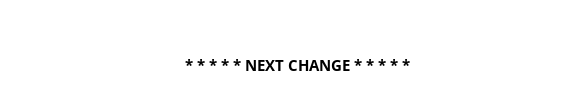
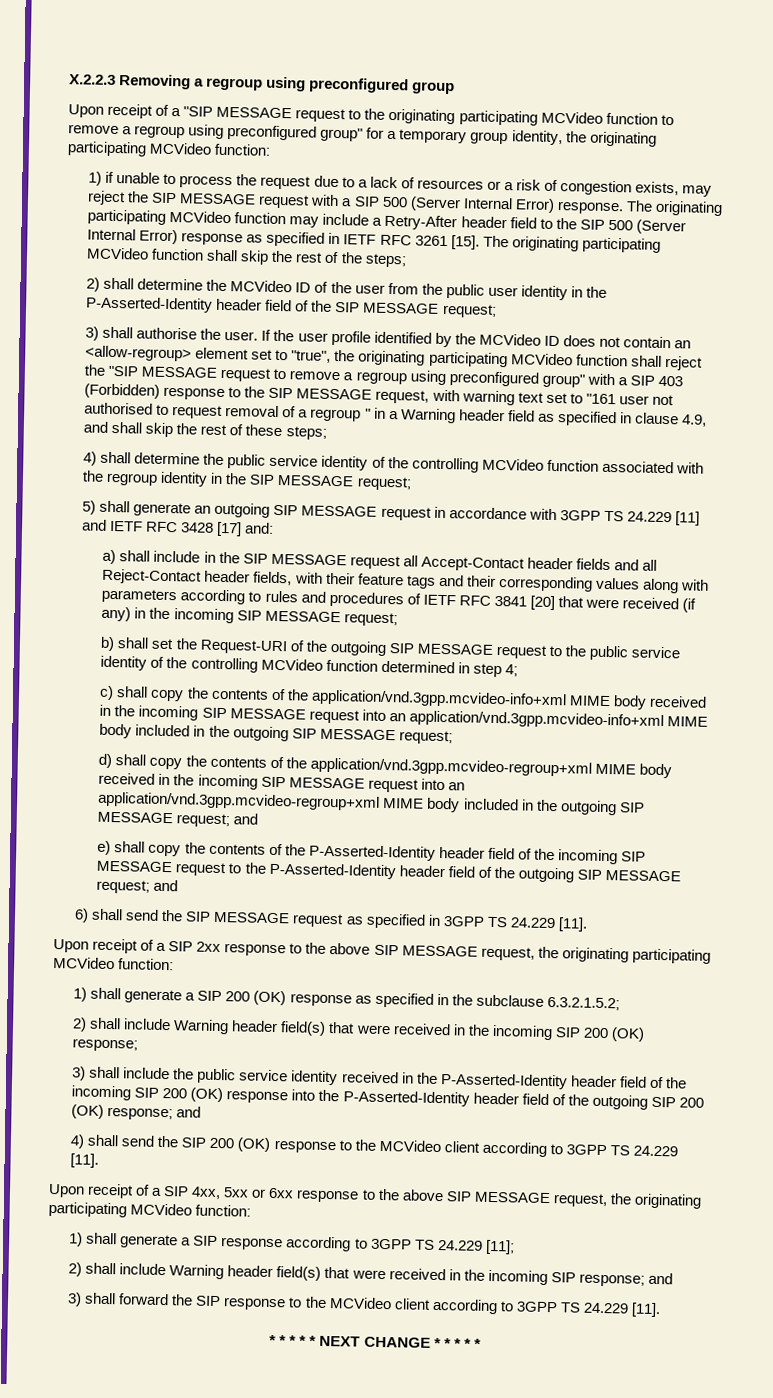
(184, 65) none -> [69,74,456,95] [68,103,674,126] [68,124,657,147] [67,141,272,157] [88,171,713,197] [87,190,723,217] [87,209,686,235] [87,228,661,253] [86,247,407,268] [86,277,607,301] [86,296,497,318] [85,326,692,349] [85,345,703,371] [84,364,683,388] [84,383,674,406] [84,402,708,427] [83,421,327,440] [83,451,704,474] [82,470,412,491] [82,500,700,526] [82,519,275,537] [102,549,658,572] [102,568,709,594] [101,588,697,613] [101,606,398,627] [100,636,681,661] [100,655,518,678] [99,685,707,710] [99,704,708,730] [99,723,453,745] [98,753,672,779] [98,772,465,793] [98,791,645,816] [97,811,259,828] [97,840,647,865] [96,860,681,883] [96,879,179,894] [74,908,588,932] [53,938,711,964] [53,956,175,971] [73,987,620,1011] [72,1017,645,1042] [72,1038,139,1052] [72,1066,687,1090] [71,1085,704,1110] [71,1104,202,1121] [70,1134,678,1157] [70,1153,100,1168] [48,1183,702,1209] [48,1201,252,1218] [69,1232,515,1255] [68,1262,673,1287] [67,1292,661,1318] X.2.2.3 Removing a regroup using preconfigured group // Upon receipt of a "SIP MESSAGE request to the originating participating MCVideo function to remove a regroup using preconfigured group" for a temporary group identity, the originating participating MCVideo function: // 1) if unable to process the request due to a lack of resources or a risk of congestion exists, may reject the SIP MESSAGE request with a SIP 500 (Server Internal Error) response. The originating participating MCVideo function may include a Retry-After header field to the SIP 500 (Server Internal Error) response as specified in IETF RFC 3261 [15]. The originating participating MCVideo function shall skip the rest of the steps; // 2) shall determine the MCVideo ID of the user from the public user identity in the P-Asserted-Identity header field of the SIP MESSAGE request; // 3) shall authorise the user. If the user profile identified by the MCVideo ID does not contain an <allow-regroup> element set to "true", the originating participating MCVideo function shall reject the "SIP MESSAGE request to remove a regroup using preconfigured group" with a SIP 403 (Forbidden) response to the SIP MESSAGE request, with warning text set to "161 user not authorised to request removal of a regroup " in a Warning header field as specified in clause 4.9, and shall skip the rest of these steps; // 4) shall determine the public service identity of the controlling MCVideo function associated with the regroup identity in the SIP MESSAGE request; // 5) shall generate an outgoing SIP MESSAGE request in accordance with 3GPP TS 24.229 [11] and IETF RFC 3428 [17] and: // a) shall include in the SIP MESSAGE request all Accept-Contact header fields and all Reject-Contact header fields, with their feature tags and their corresponding values along with parameters according to rules and procedures of IETF RFC 3841 [20] that were received (if any) in the incoming SIP MESSAGE request; // b) shall set the Request-URI of the outgoing SIP MESSAGE request to the public service identity of the controlling MCVideo function determined in step 4; // c) shall copy the contents of the application/vnd.3gpp.mcvideo-info+xml MIME body received in the incoming SIP MESSAGE request into an application/vnd.3gpp.mcvideo-info+xml MIME body included in the outgoing SIP MESSAGE request; // d) shall copy the contents of the application/vnd.3gpp.mcvideo-regroup+xml MIME body received in the incoming SIP MESSAGE request into an application/vnd.3gpp.mcvideo-regroup+xml MIME body included in the outgoing SIP MESSAGE request; and // e) shall copy the contents of the P-Asserted-Identity header field of the incoming SIP MESSAGE request to the P-Asserted-Identity header field of the outgoing SIP MESSAGE request; and // 6) shall send the SIP MESSAGE request as specified in 3GPP TS 24.229 [11]. // Upon receipt of a SIP 2xx response to the above SIP MESSAGE request, the originating participating MCVideo function: // 1) shall generate a SIP 200 (OK) response as specified in the subclause 6.3.2.1.5.2; // 2) shall include Warning header field(s) that were received in the incoming SIP 200 (OK) response; // 3) shall include the public service identity received in the P-Asserted-Identity header field of the incoming SIP 200 (OK) response into the P-Asserted-Identity header field of the outgoing SIP 200 (OK) response; and // 4) shall send the SIP 200 (OK) response to the MCVideo client according to 3GPP TS 24.229 [11]. // Upon receipt of a SIP 4xx, 5xx or 6xx response to the above SIP MESSAGE request, the originating participating MCVideo function: // 1) shall generate a SIP response according to 3GPP TS 24.229 [11]; // 2) shall include Warning header field(s) that were received in the incoming SIP response; and // 3) shall forward the SIP response to the MCVideo client according to 3GPP TS 24.229 [11]. //

